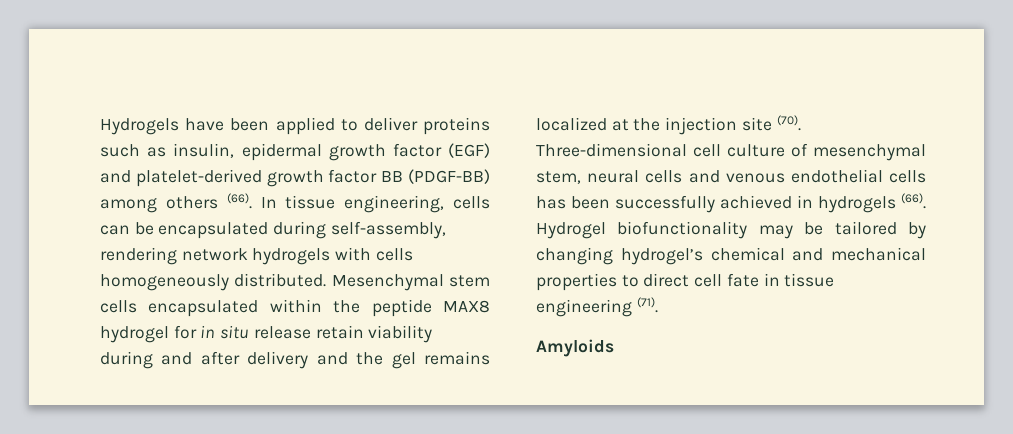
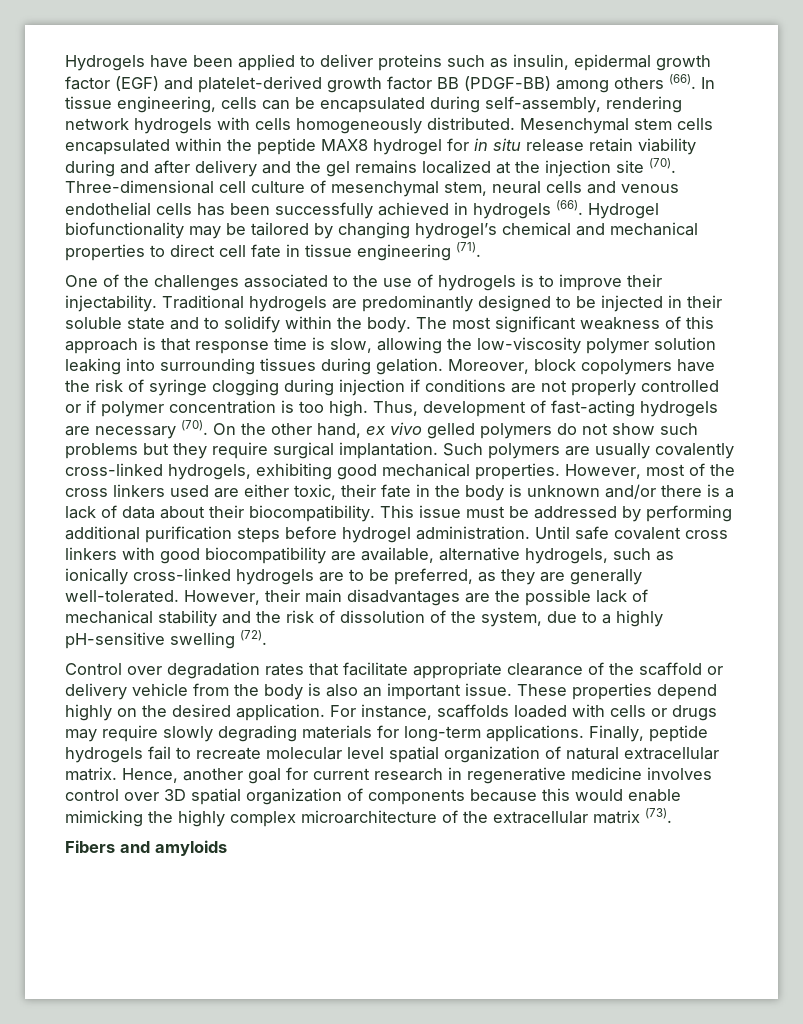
[536,339,614,357] Amyloids -> [65,274,662,291] [65,295,722,312] [65,316,714,333] [65,337,716,354] [65,358,715,375] [65,379,719,396] [65,400,718,417] [65,420,698,439] [65,442,734,459] [65,463,735,480] [65,484,734,501] [65,505,732,522] [65,526,728,543] [65,547,674,564] [65,568,642,585] [65,589,648,606] [65,610,663,627] [65,630,267,649] [65,662,723,679] [65,683,717,700] [65,704,717,721] [65,725,708,742] [65,746,719,763] [65,767,712,784] [65,788,681,805] [65,808,672,827] [65,840,227,856] One of the challenges associated to the use of hydrogels is to improve their injectability. Traditional hydrogels are predominantly designed to be injected in their soluble state and to solidify within the body. The most significant weakness of this approach is that response time is slow, allowing the low-viscosity polymer solution leaking into surrounding tissues during gelation. Moreover, block copolymers have the risk of syringe clogging during injection if conditions are not properly controlled or if polymer concentration is too high. Thus, development of fast-acting hydrogels are necessary (70). On the other hand, ex vivo gelled polymers do not show such problems but they require surgical implantation. Such polymers are usually covalently cross-linked hydrogels, exhibiting good mechanical properties. However, most of the cross linkers used are either toxic, their fate in the body is unknown and/or there is a lack of data about their biocompatibility. This issue must be addressed by performing additional purification steps before hydrogel administration. Until safe covalent cross linkers with good biocompatibility are available, alternative hydrogels, such as ionically cross-linked hydrogels are to be preferred, as they are generally well-tolerated. However, their main disadvantages are the possible lack of mechanical stability and the risk of dissolution of the system, due to a highly pH-sensitive swelling (72). // Control over degradation rates that facilitate appropriate clearance of the scaffold or delivery vehicle from the body is also an important issue. These properties depend highly on the desired application. For instance, scaffolds loaded with cells or drugs may require slowly degrading materials for long-term applications. Finally, peptide hydrogels fail to recreate molecular level spatial organization of natural extracellular matrix. Hence, another goal for current research in regenerative medicine involves control over 3D spatial organization of components because this would enable mimicking the highly complex microarchitecture of the extracellular matrix (73). // Fibers and amyloids

